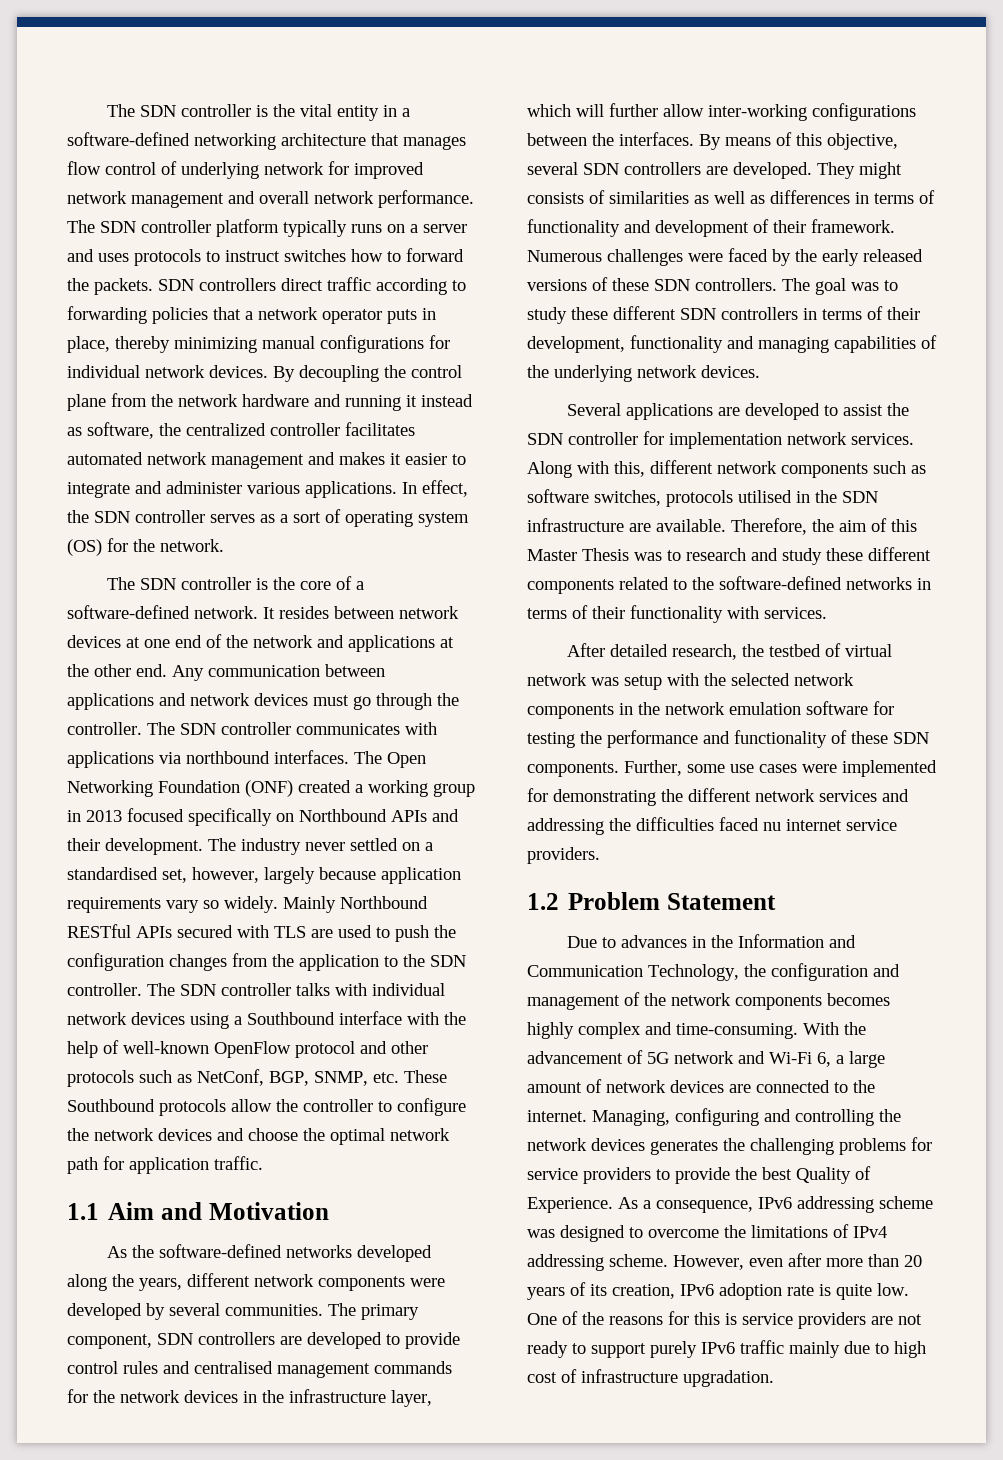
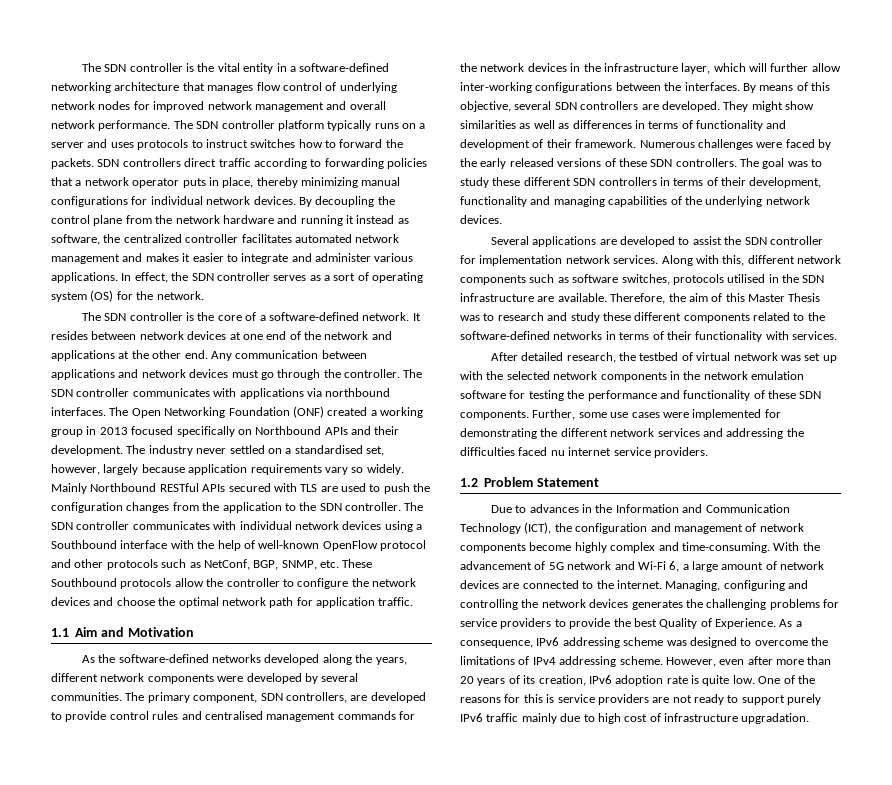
(324, 168) none -> [98,101,131,110] nodes
[296,983,330,996] talks -> [132,521,210,530] communicates
[198,1332,275,1345] controllers -> [285,692,347,703] controllers,
[527,190,605,204] consists of -> [785,101,814,110] show
[624,675,662,690] setup -> [804,353,837,363] set up
[648,964,739,981] Technology, -> [460,522,552,534] Technology (ICT),
[644,993,890,1010] the network components becomes -> [759,523,804,532] [460,542,572,553] network components become

